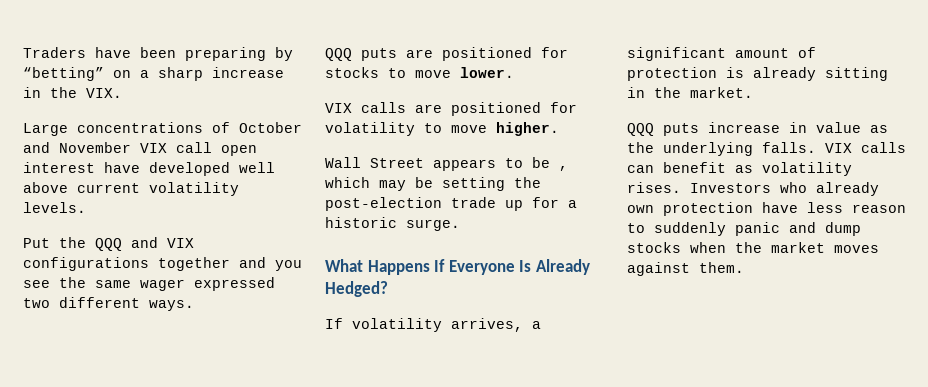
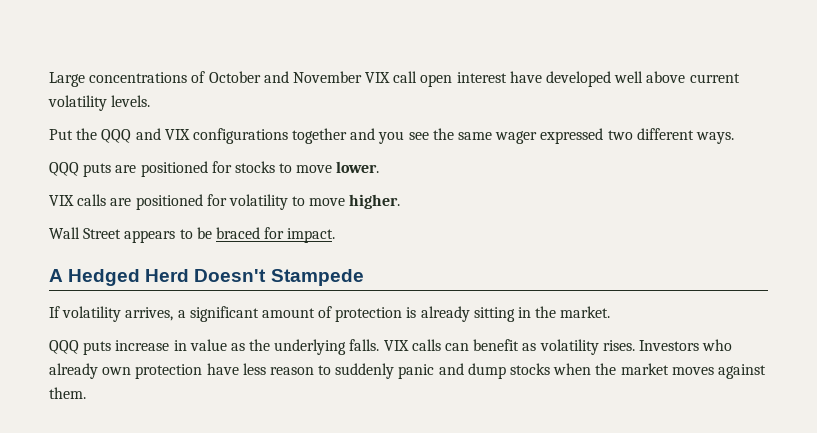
[23,47,293,61] [23,67,284,81] [23,87,122,98] Traders have been preparing by “betting” on a sharp increase in the VIX. // -> (49, 79) none
[559,166,568,171] [325,177,541,191] [325,197,577,211] [325,217,460,231] [325,259,590,275] [325,281,388,297] , which may be setting the post-election trade up for a historic surge. // What Happens If Everyone Is Already Hedged? -> [215,227,336,243] [49,269,364,286] braced for impact. // A Hedged Herd Doesn't Stampede

